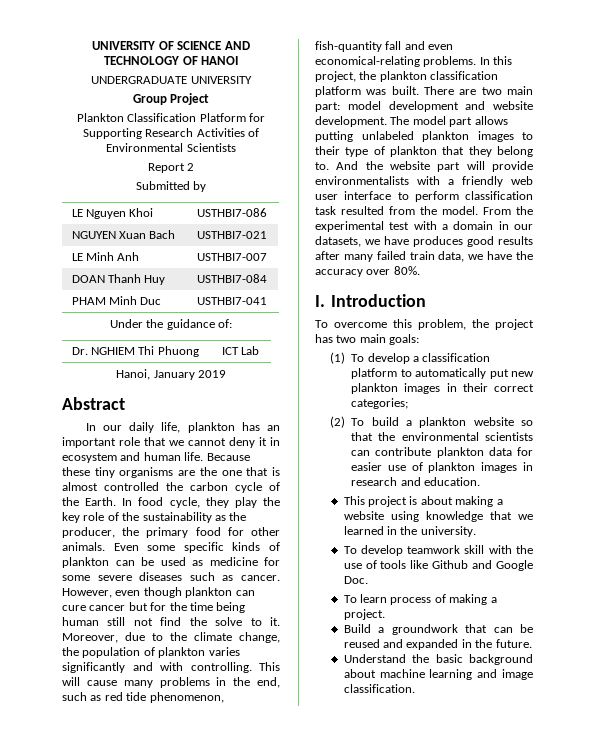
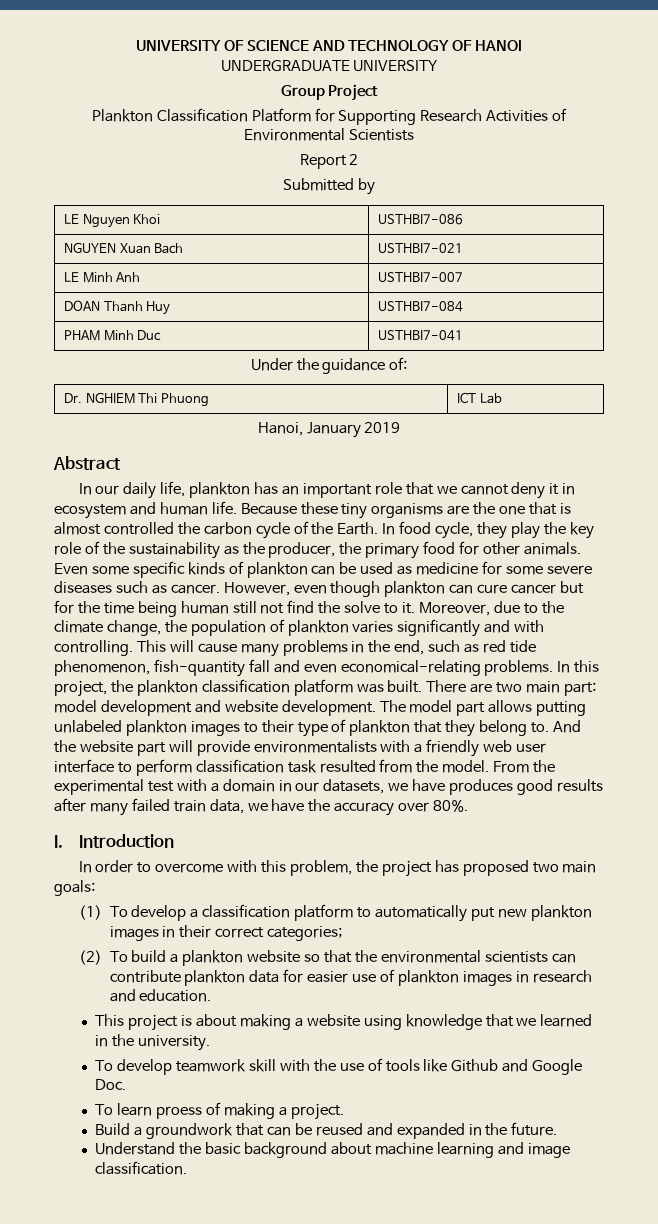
[315,320,387,328] To overcome -> [78,860,258,873] In order to overcome with
(333, 338) none -> [462,860,529,876] proposed
[390,597,432,605] process -> [156,1106,203,1119] proess

